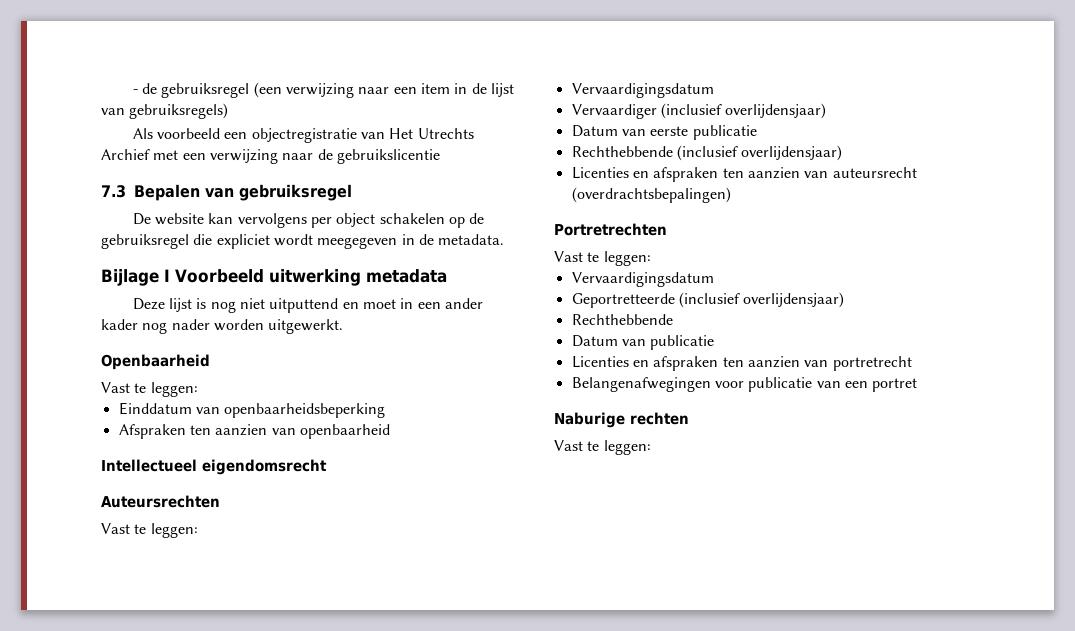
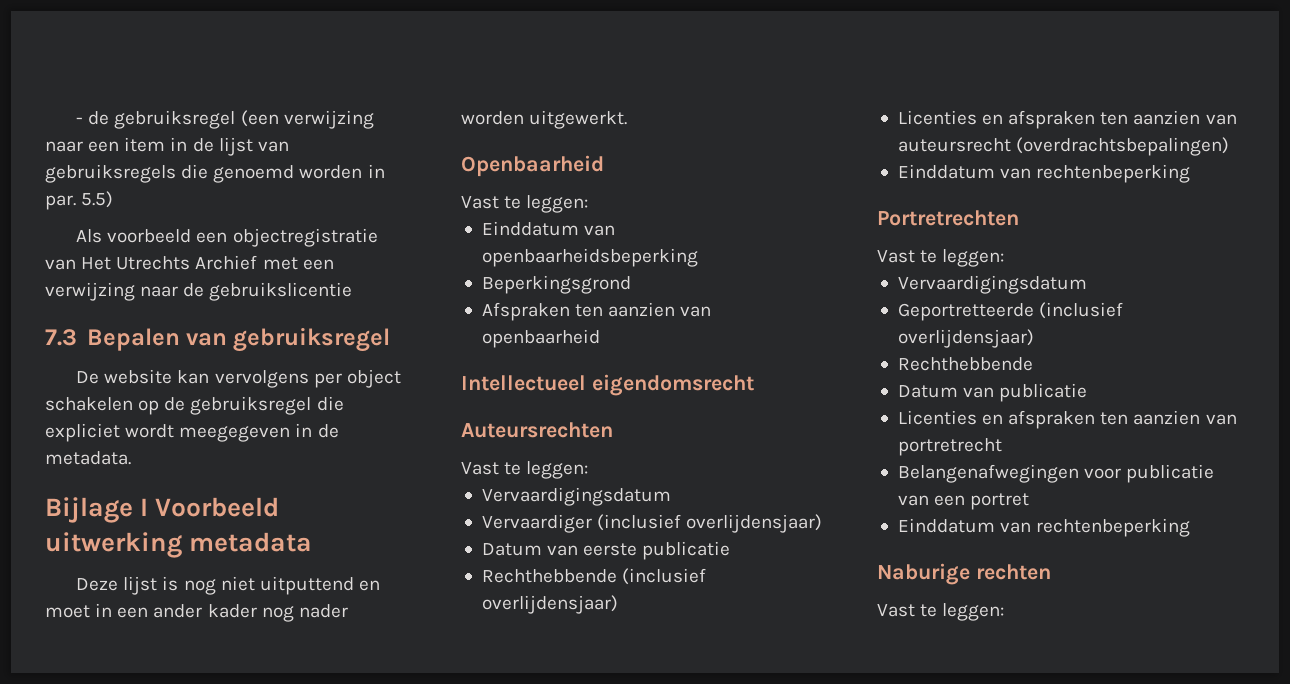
[129,103,229,119] gebruiksregels) -> [45,164,385,183] [45,191,114,210] gebruiksregels die genoemd worden in par. 5.5)
(386, 410) none -> [481,275,631,294] // Beperkingsgrond
(731, 195) none -> [897,164,1191,183] // Einddatum van rechtenbeperking
(918, 385) none -> [897,518,1191,537] // Einddatum van rechtenbeperking

